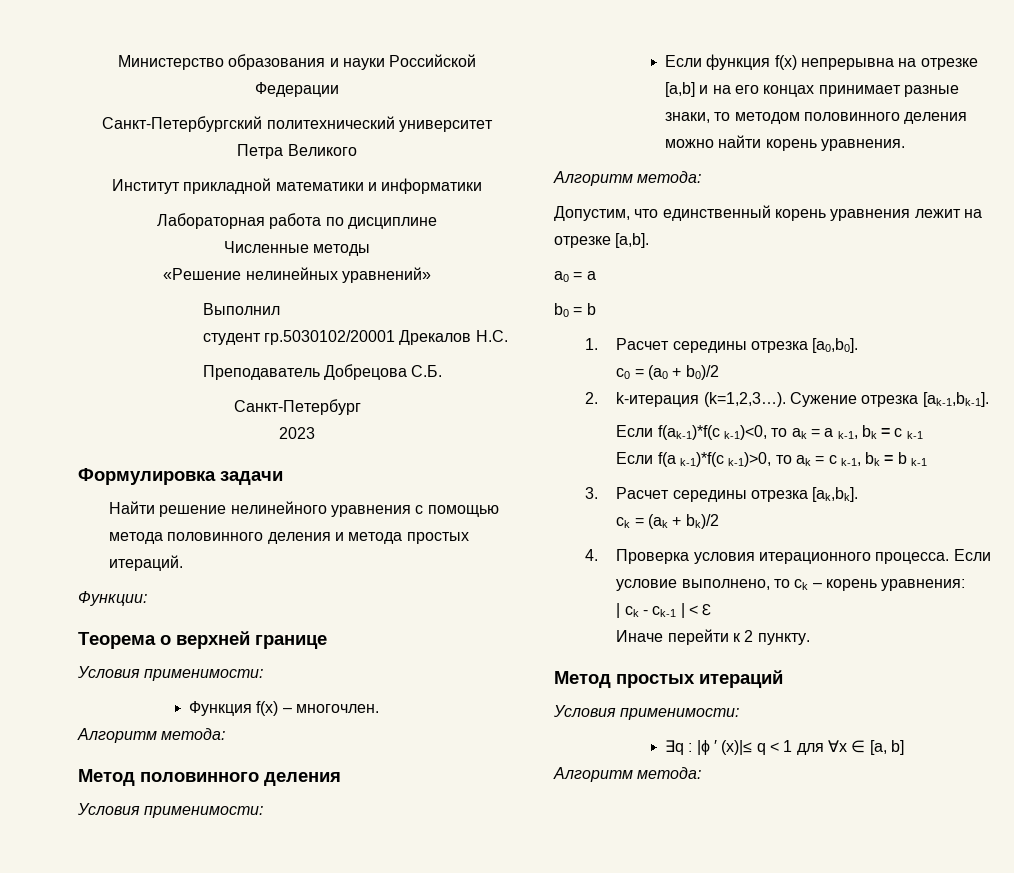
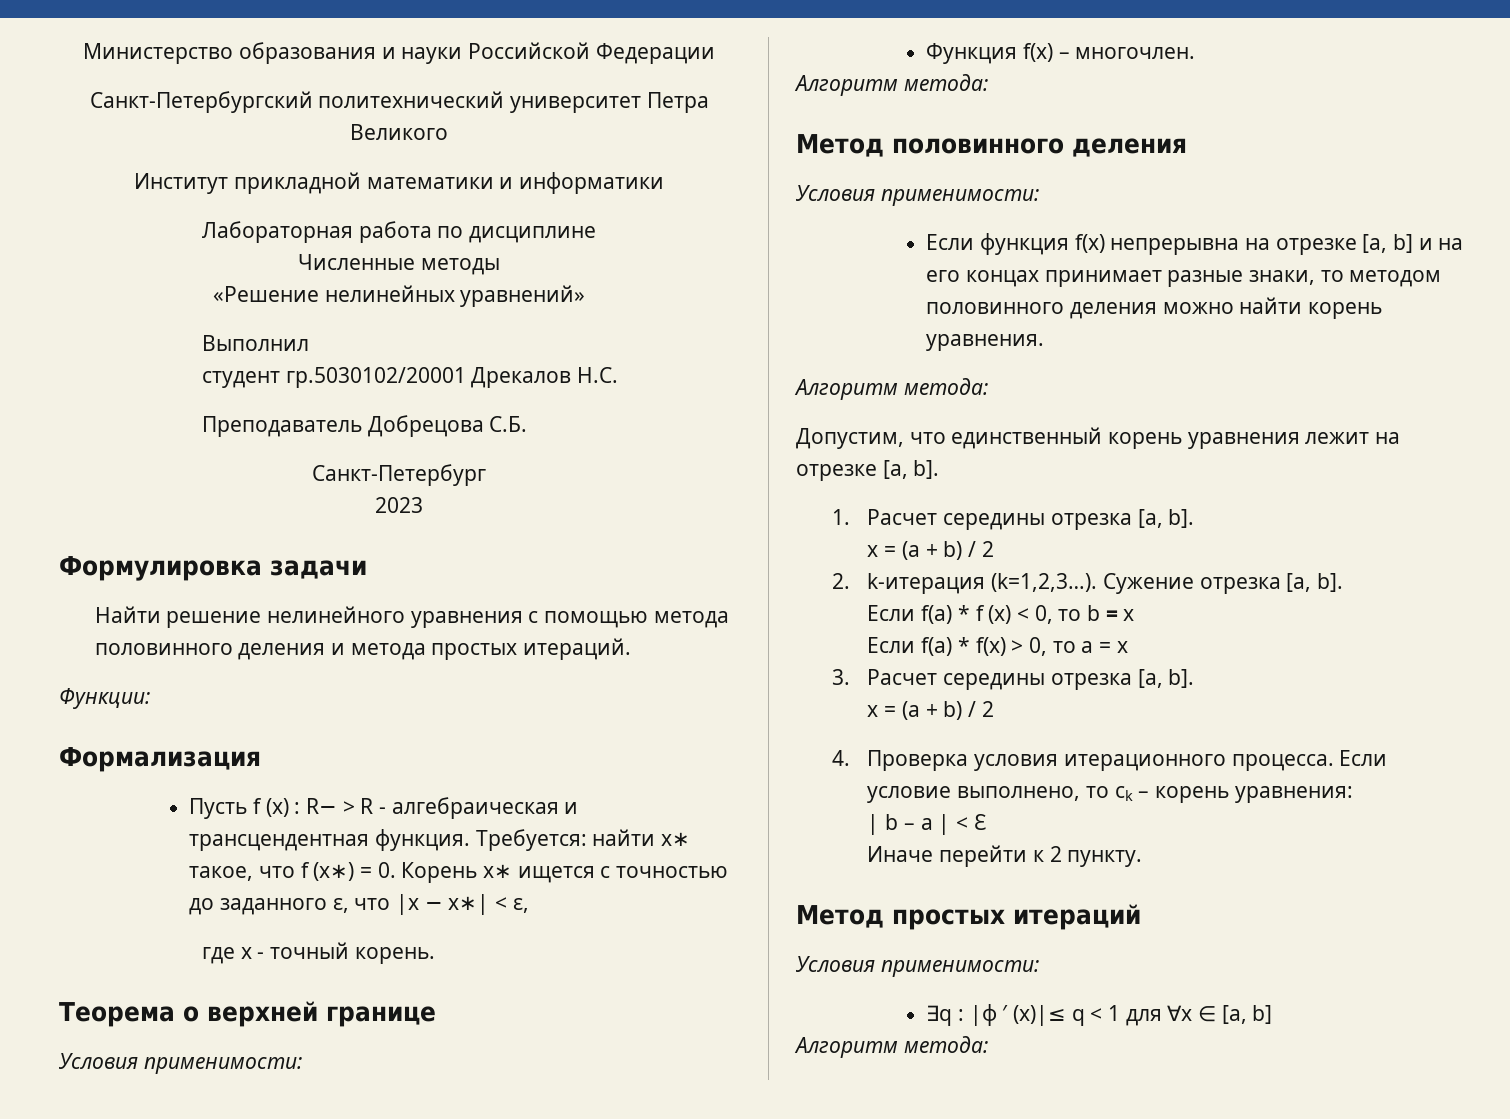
(147, 598) none -> [59,747,261,772] [189,797,579,819] [189,829,691,851] [189,862,729,883] [189,894,529,915] [201,942,435,964] // Формализация // Пусть f (x) : R− > R - алгебраическая и трансцендентная функция. Требуется: найти x∗ такое, что f (x∗) = 0. Корень x∗ ищется с точностью до заданного ε, что |x − x∗| < ε, // где x - точный корень.
[665,82,696,97] [a,b] -> [1362,234,1414,253] [a, b]
[615,233,650,248] [554,271,596,282] [554,303,596,317] [585,338,859,353] [616,365,719,380] [a,b]. // a0 = a // b0 = b // 1. Расчет середины отрезка [а0,b0]. // c0 = (a0 + b0)/2 -> [882,460,940,479] [831,509,1195,530] [867,541,994,560] [a, b]. // 1. Расчет середины отрезка [а, b]. // x = (a + b) / 2
[922,392,989,407] [616,425,923,440] [616,452,928,467] [585,487,859,502] [616,514,719,529] [аk-1,bk-1]. // Если f(аk-1)*f(c k-1)<0, то аk = а k-1, bk = c k-1 // Если f(а k-1)*f(c k-1)>0, то аk = c k-1, bk = b k-1 // 3. Расчет середины отрезка [аk,bk]. // ck = (ak + bk)/2 -> [1286,573,1343,592] [867,605,1135,624] [867,637,1128,656] [831,669,1195,690] [867,701,994,720] [а, b]. // Если f(а) * f (x) < 0, то b = x // Если f(а) * f(x) > 0, то а = x // 3. Расчет середины отрезка [а, b]. // x = (a + b) / 2
[624,606,677,617] сk - сk-1 -> [885,814,933,830] b – a

